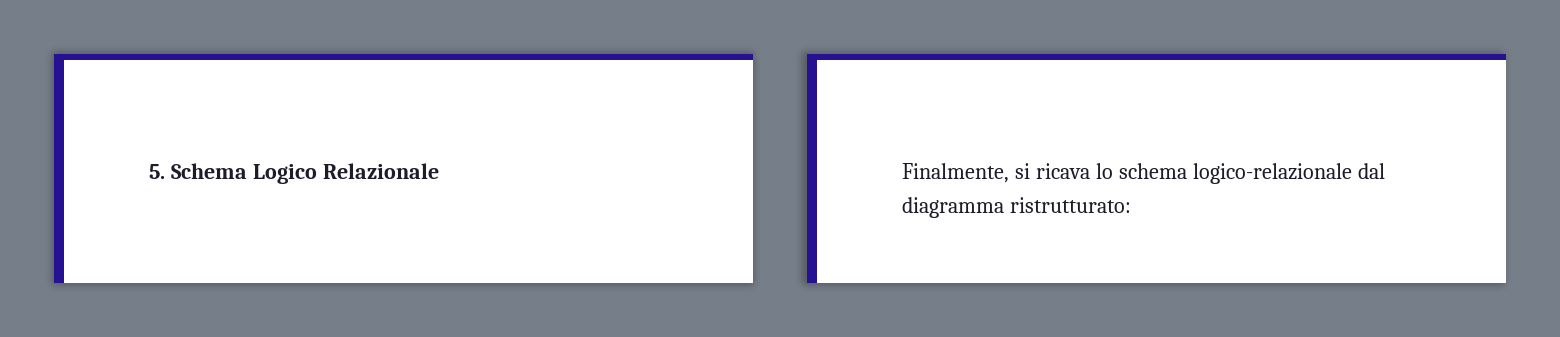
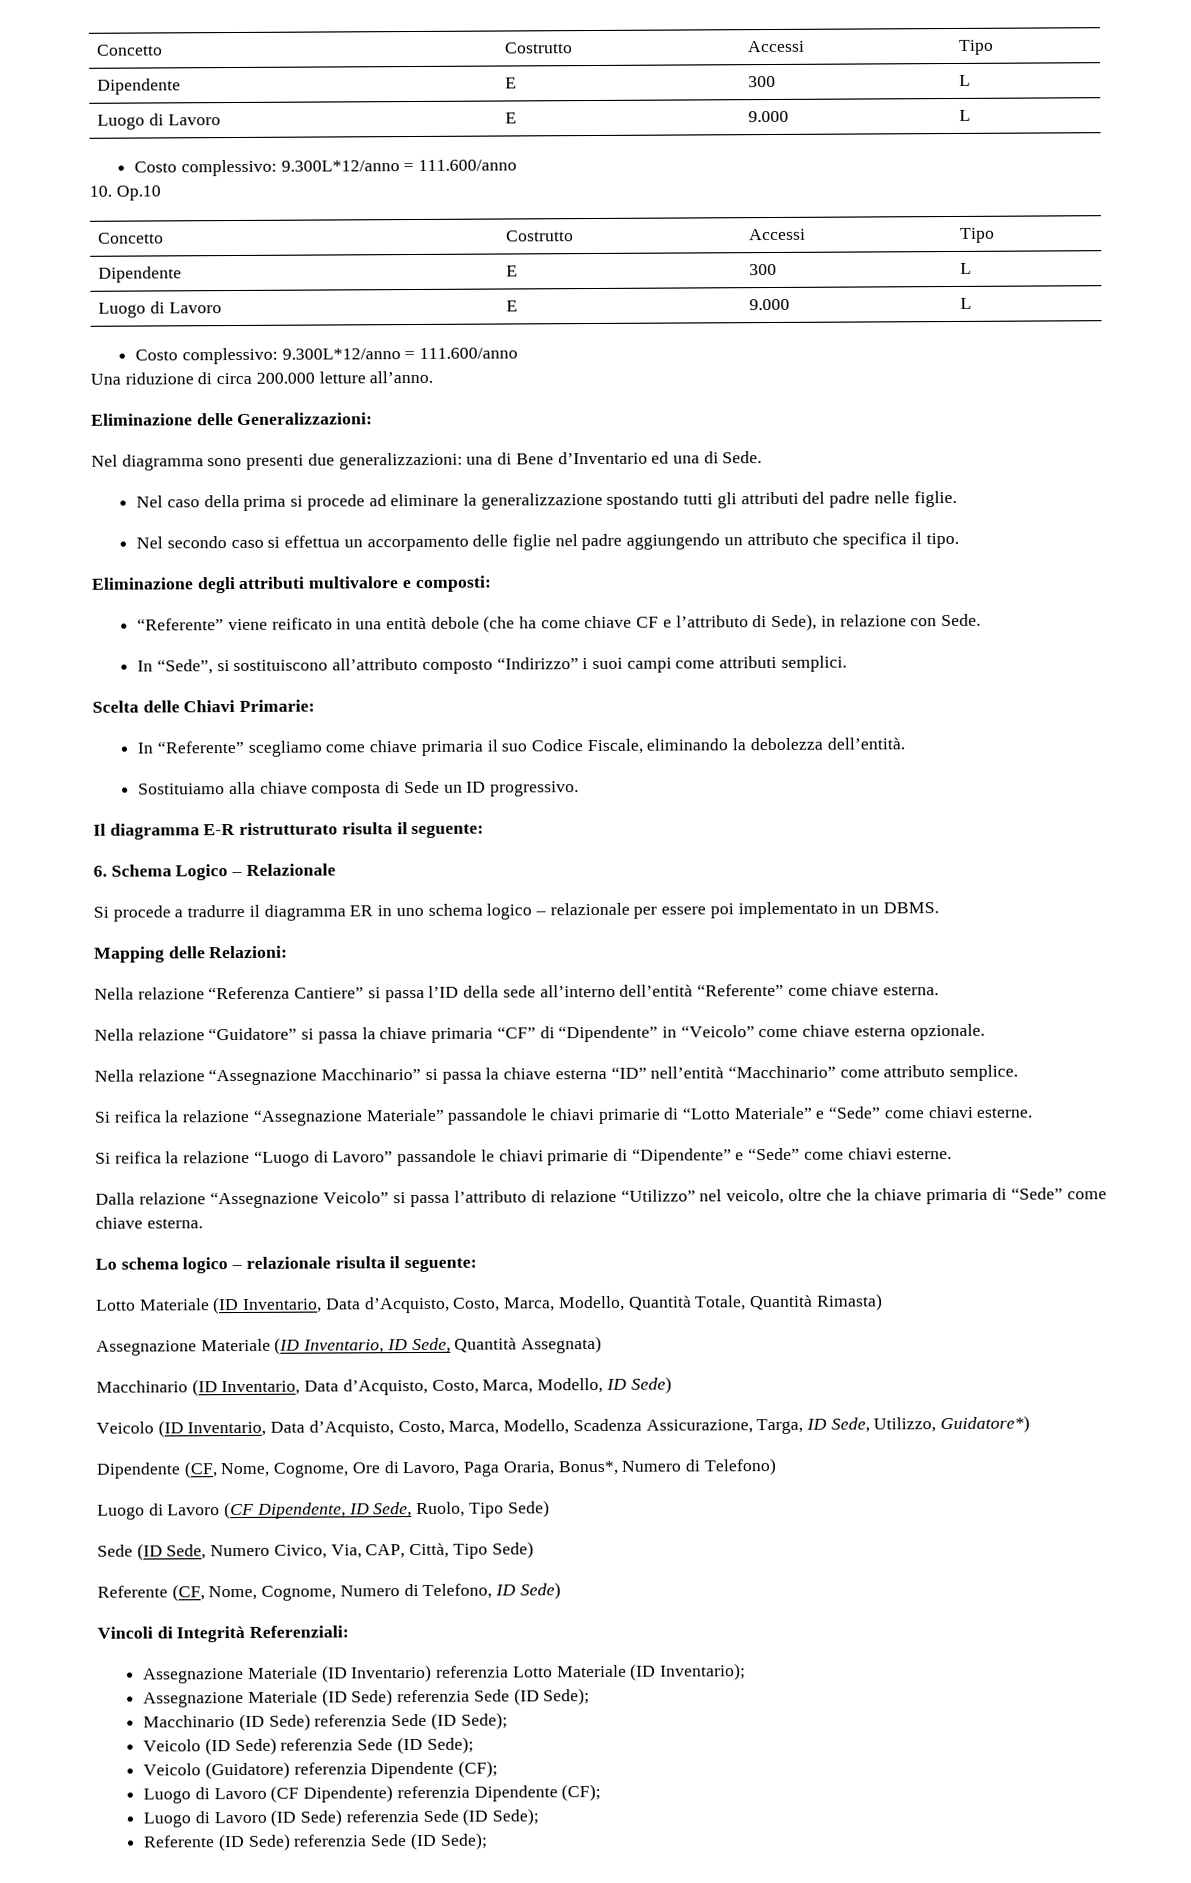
[149,164,165,179] 5. -> [96,44,164,56] [504,42,574,54] [747,40,806,53] [958,39,995,55] [97,78,182,95] [505,77,518,89] [748,75,777,88] [959,74,972,86] [97,113,221,130] [505,112,518,124] [748,110,790,123] [959,109,972,121] [134,159,518,177] [89,185,161,201] [98,232,165,244] [506,230,575,242] [749,228,807,241] [960,227,996,243] [98,266,183,283] [506,265,519,277] [749,263,778,276] [960,262,973,274] [98,301,222,318] [506,300,519,312] [749,298,791,311] [960,297,973,309] [135,347,519,365] [90,370,434,385] [91,412,374,426] [91,451,763,471] [136,490,957,511] [136,532,959,552] [91,575,492,594] [137,613,981,633] [137,655,847,675] [92,699,316,713] [137,737,905,757] [138,780,580,798] [93,822,485,840] [93,865,107,877] Concetto | Costrutto | Accessi | Tipo // Dipendente | E | 300 | L // Luogo di Lavoro | E | 9.000 | L // Costo complessivo: 9.300L*12/anno = 111.600/anno // 10. Op.10 // Concetto | Costrutto | Accessi | Tipo // Dipendente | E | 300 | L // Luogo di Lavoro | E | 9.000 | L // Costo complessivo: 9.300L*12/anno = 111.600/anno // Una riduzione di circa 200.000 letture all’anno. // Eliminazione delle Generalizzazioni: // Nel diagramma sono presenti due generalizzazioni: una di Bene d’Inventario ed una di Sede. // Nel caso della prima si procede ad eliminare la generalizzazione spostando tutti gli attributi del padre nelle figlie. // Nel secondo caso si effettua un accorpamento delle figlie nel padre aggiungendo un attributo che specifica il tipo. // Eliminazione degli attributi multivalore e composti: // “Referente” viene reificato in una entità debole (che ha come chiave CF e l’attributo di Sede), in relazione con Sede. // In “Sede”, si sostituiscono all’attributo composto “Indirizzo” i suoi campi come attributi semplici. // Scelta delle Chiavi Primarie: // In “Referente” scegliamo come chiave primaria il suo Codice Fiscale, eliminando la debolezza dell’entità. // Sostituiamo alla chiave composta di Sede un ID progressivo. // Il diagramma E-R ristrutturato risulta il seguente: // 6.
(317, 174) none -> [231,871,243,877] –
[902,163,1385,184] [902,197,1131,218] Finalmente, si ricava lo schema logico-relazionale dal diagramma ristrutturato: -> [93,901,939,922] [94,945,289,963] [94,983,940,1003] [94,1023,985,1044] [94,1064,1019,1086] [94,1105,1033,1126] [95,1147,953,1167] [95,1187,1107,1209] [95,1216,203,1229] [95,1256,478,1274] [95,1293,883,1315] [96,1335,603,1356] [96,1376,672,1397] [96,1415,1031,1438] [96,1458,776,1479] [97,1500,550,1520] [97,1541,534,1561] [97,1582,561,1602] [97,1625,350,1643] [143,1663,747,1684] [143,1688,591,1708] [143,1712,508,1732] [143,1736,474,1756] [143,1760,499,1780] [143,1783,602,1804] [143,1808,540,1828] [143,1832,488,1852] Si procede a tradurre il diagramma ER in uno schema logico – relazionale per essere poi implementato in un DBMS. // Mapping delle Relazioni: // Nella relazione “Referenza Cantiere” si passa l’ID della sede all’interno dell’entità “Referente” come chiave esterna. // Nella relazione “Guidatore” si passa la chiave primaria “CF” di “Dipendente” in “Veicolo” come chiave esterna opzionale. // Nella relazione “Assegnazione Macchinario” si passa la chiave esterna “ID” nell’entità “Macchinario” come attributo semplice. // Si reifica la relazione “Assegnazione Materiale” passandole le chiavi primarie di “Lotto Materiale” e “Sede” come chiavi esterne. // Si reifica la relazione “Luogo di Lavoro” passandole le chiavi primarie di “Dipendente” e “Sede” come chiavi esterne. // Dalla relazione “Assegnazione Veicolo” si passa l’attributo di relazione “Utilizzo” nel veicolo, oltre che la chiave primaria di “Sede” come chiave esterna. // Lo schema logico – relazionale risulta il seguente: // Lotto Materiale (ID Inventario, Data d’Acquisto, Costo, Marca, Modello, Quantità Totale, Quantità Rimasta) // Assegnazione Materiale (ID Inventario, ID Sede, Quantità Assegnata) // Macchinario (ID Inventario, Data d’Acquisto, Costo, Marca, Modello, ID Sede) // Veicolo (ID Inventario, Data d’Acquisto, Costo, Marca, Modello, Scadenza Assicurazione, Targa, ID Sede, Utilizzo, Guidatore*) // Dipendente (CF, Nome, Cognome, Ore di Lavoro, Paga Oraria, Bonus*, Numero di Telefono) // Luogo di Lavoro (CF Dipendente, ID Sede, Ruolo, Tipo Sede) // Sede (ID Sede, Numero Civico, Via, CAP, Città, Tipo Sede) // Referente (CF, Nome, Cognome, Numero di Telefono, ID Sede) // Vincoli di Integrità Referenziali: // Assegnazione Materiale (ID Inventario) referenzia Lotto Materiale (ID Inventario); // Assegnazione Materiale (ID Sede) referenzia Sede (ID Sede); // Macchinario (ID Sede) referenzia Sede (ID Sede); // Veicolo (ID Sede) referenzia Sede (ID Sede); // Veicolo (Guidatore) referenzia Dipendente (CF); // Luogo di Lavoro (CF Dipendente) referenzia Dipendente (CF); // Luogo di Lavoro (ID Sede) referenzia Sede (ID Sede); // Referente (ID Sede) referenzia Sede (ID Sede);

